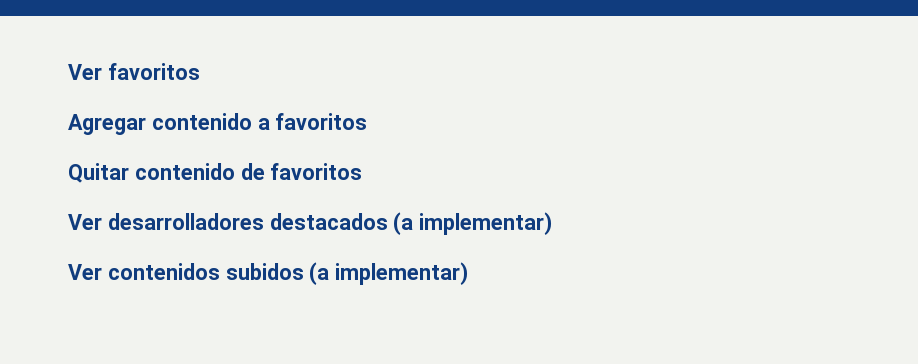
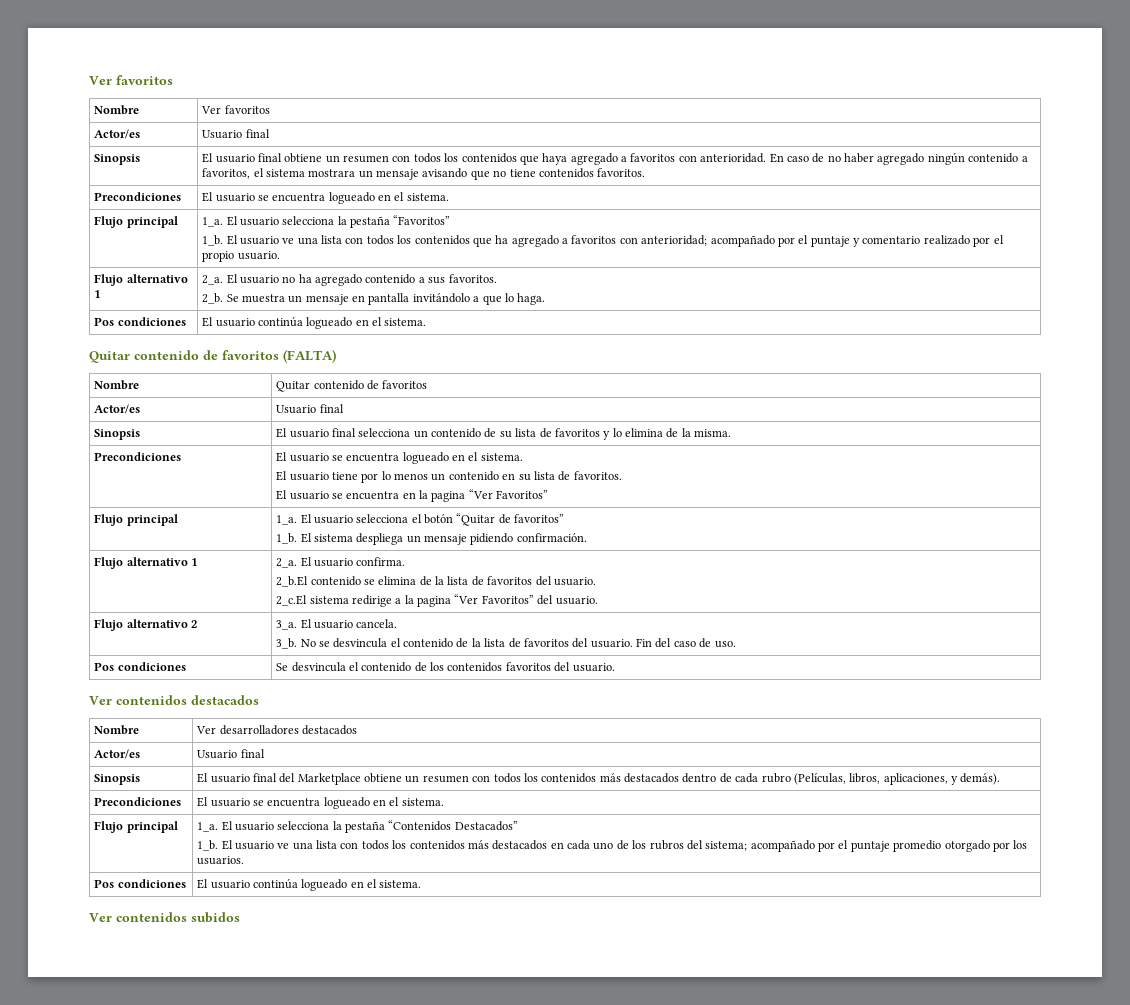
[68,63,200,80] [68,113,368,135] [68,163,363,183] [68,212,553,235] Ver favoritos // Agregar contenido a favoritos // Quitar contenido de favoritos // Ver desarrolladores destacados (a implementar) -> [89,75,173,85] [94,105,140,115] [201,105,270,114] [94,129,141,139] [202,129,270,139] [94,154,141,165] [202,152,1028,165] [202,168,646,180] [94,192,182,201] [202,192,449,204] [94,216,178,228] [202,215,451,228] [202,235,1004,247] [202,251,280,262] [94,274,188,286] [94,290,101,298] [202,274,497,286] [202,293,546,305] [94,317,186,326] [202,316,427,329] [89,349,336,363] [94,380,140,390] [276,380,428,392] [94,404,141,414] [276,404,344,414] [94,429,141,440] [276,428,732,440] [94,452,182,461] [276,452,523,464] [276,471,622,483] [276,489,549,502] [94,514,178,526] [276,513,565,526] [276,533,587,545] [94,557,197,569] [276,557,406,568] [276,576,596,587] [276,594,598,607] [94,619,197,631] [276,619,398,630] [276,638,736,649] [94,662,186,671] [276,662,615,672] [89,695,259,705] [94,725,140,735] [196,725,357,735] [94,749,141,759] [197,749,265,759] [94,774,141,785] [197,773,1001,785] [94,797,182,806] [197,797,444,809] [94,821,178,833] [197,820,518,833] [197,840,1028,852] [197,856,245,865] [94,879,186,888] [197,878,422,891] Ver favoritos // Nombre | Ver favoritos // Actor/es | Usuario final // Sinopsis | El usuario final obtiene un resumen con todos los contenidos que haya agregado a favoritos con anterioridad. En caso de no haber agregado ningún contenido a favoritos, el sistema mostrara un mensaje avisando que no tiene contenidos favoritos. // Precondiciones | El usuario se encuentra logueado en el sistema. // Flujo principal | 1_a. El usuario selecciona la pestaña “Favoritos” // 1_b. El usuario ve una lista con todos los contenidos que ha agregado a favoritos con anterioridad; acompañado por el puntaje y comentario realizado por el propio usuario. // Flujo alternativo 1 | 2_a. El usuario no ha agregado contenido a sus favoritos. // 2_b. Se muestra un mensaje en pantalla invitándolo a que lo haga. // Pos condiciones | El usuario continúa logueado en el sistema. // Quitar contenido de favoritos (FALTA) // Nombre | Quitar contenido de favoritos // Actor/es | Usuario final // Sinopsis | El usuario final selecciona un contenido de su lista de favoritos y lo elimina de la misma. // Precondiciones | El usuario se encuentra logueado en el sistema. // El usuario tiene por lo menos un contenido en su lista de favoritos. // El usuario se encuentra en la pagina “Ver Favoritos” // Flujo principal | 1_a. El usuario selecciona el botón “Quitar de favoritos” // 1_b. El sistema despliega un mensaje pidiendo confirmación. // Flujo alternativo 1 | 2_a. El usuario confirma. // 2_b.El contenido se elimina de la lista de favoritos del usuario. // 2_c.El sistema redirige a la pagina “Ver Favoritos” del usuario. // Flujo alternativo 2 | 3_a. El usuario cancela. // 3_b. No se desvincula el contenido de la lista de favoritos del usuario. Fin del caso de uso. // Pos condiciones | Se desvincula el contenido de los contenidos favoritos del usuario. // Ver contenidos destacados // Nombre | Ver desarrolladores destacados // Actor/es | Usuario final // Sinopsis | El usuario final del Marketplace obtiene un resumen con todos los contenidos más destacados dentro de cada rubro (Películas, libros, aplicaciones, y demás). // Precondiciones | El usuario se encuentra logueado en el sistema. // Flujo principal | 1_a. El usuario selecciona la pestaña “Contenidos Destacados” // 1_b. El usuario ve una lista con todos los contenidos más destacados en cada uno de los rubros del sistema; acompañado por el puntaje promedio otorgado por los usuarios. // Pos condiciones | El usuario continúa logueado en el sistema.
[309,262,469,285] (a implementar) -> (240, 917) none

